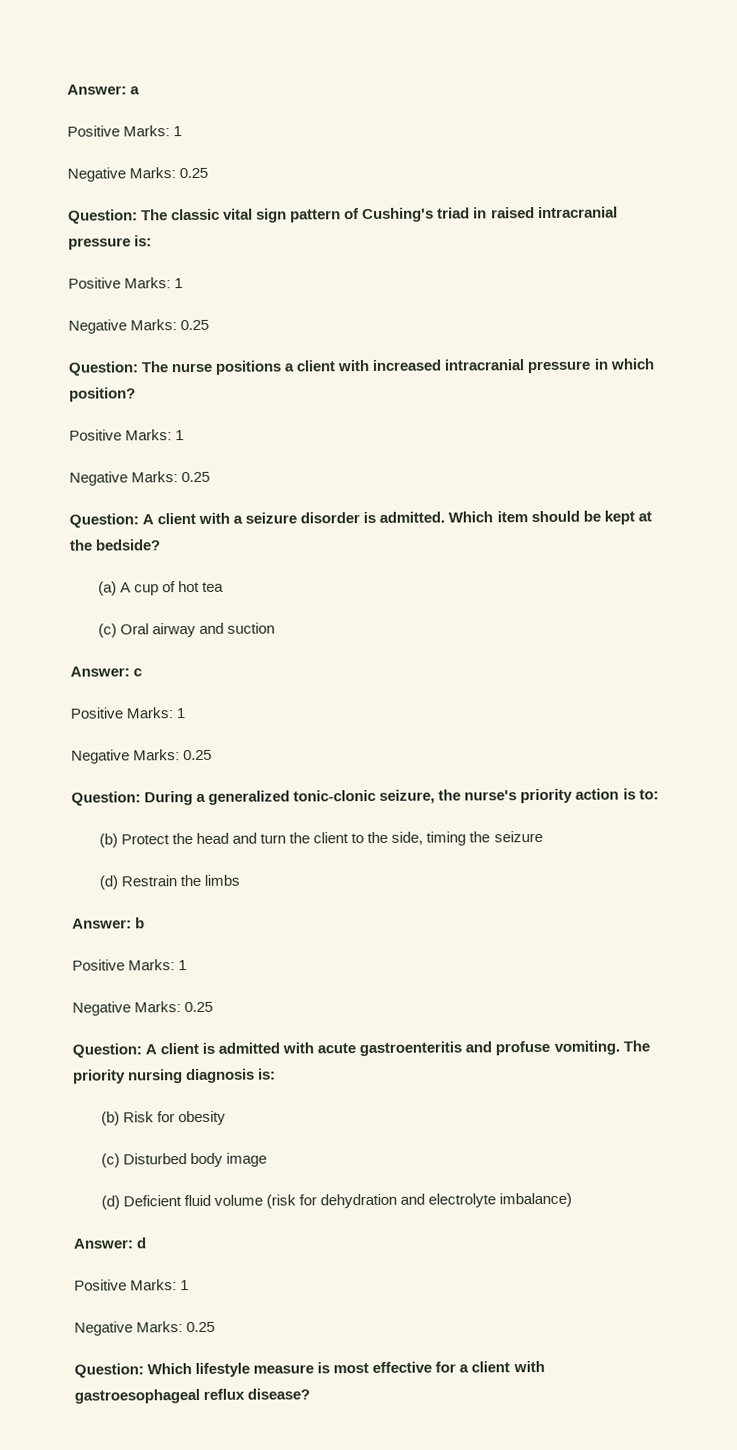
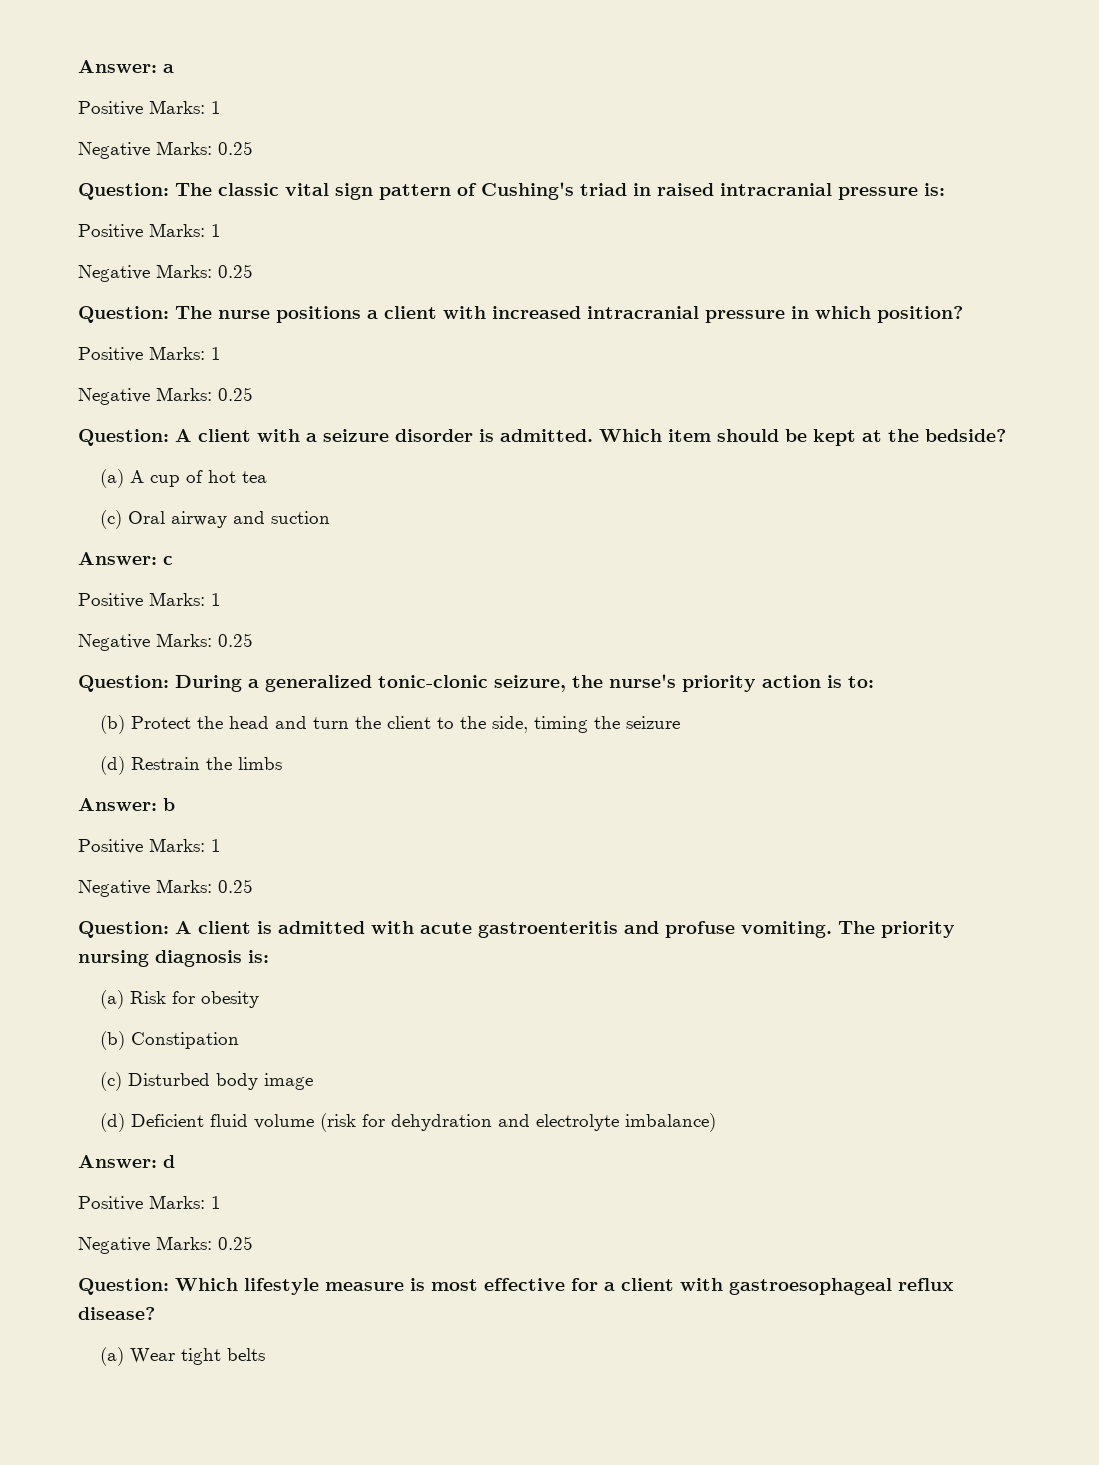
[100,1111,120,1126] (b) -> [99,990,124,1009] (a)
(227, 1118) none -> [99,1031,239,1050] // (b) Constipation
(311, 1394) none -> [99,1347,265,1366] // (a) Wear tight belts

